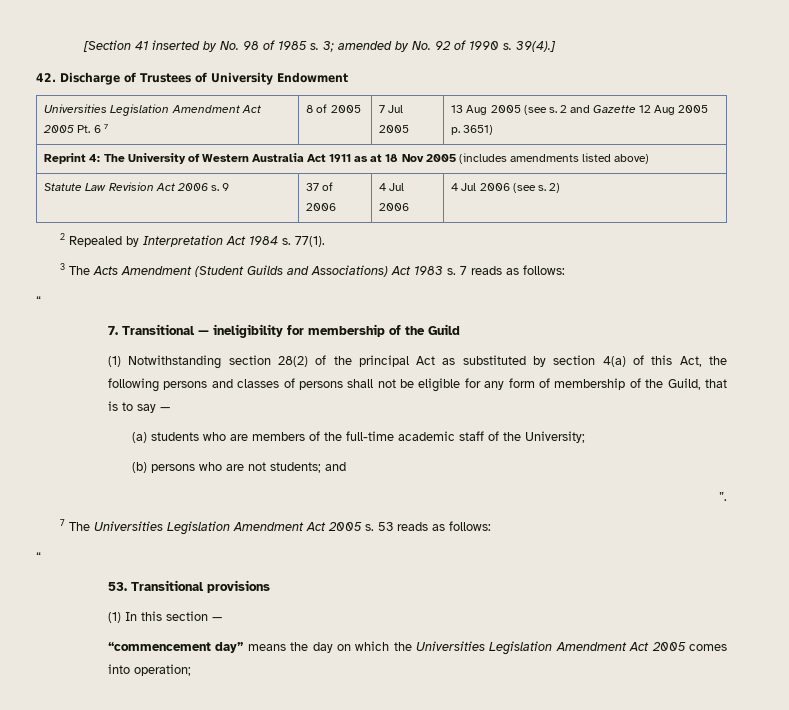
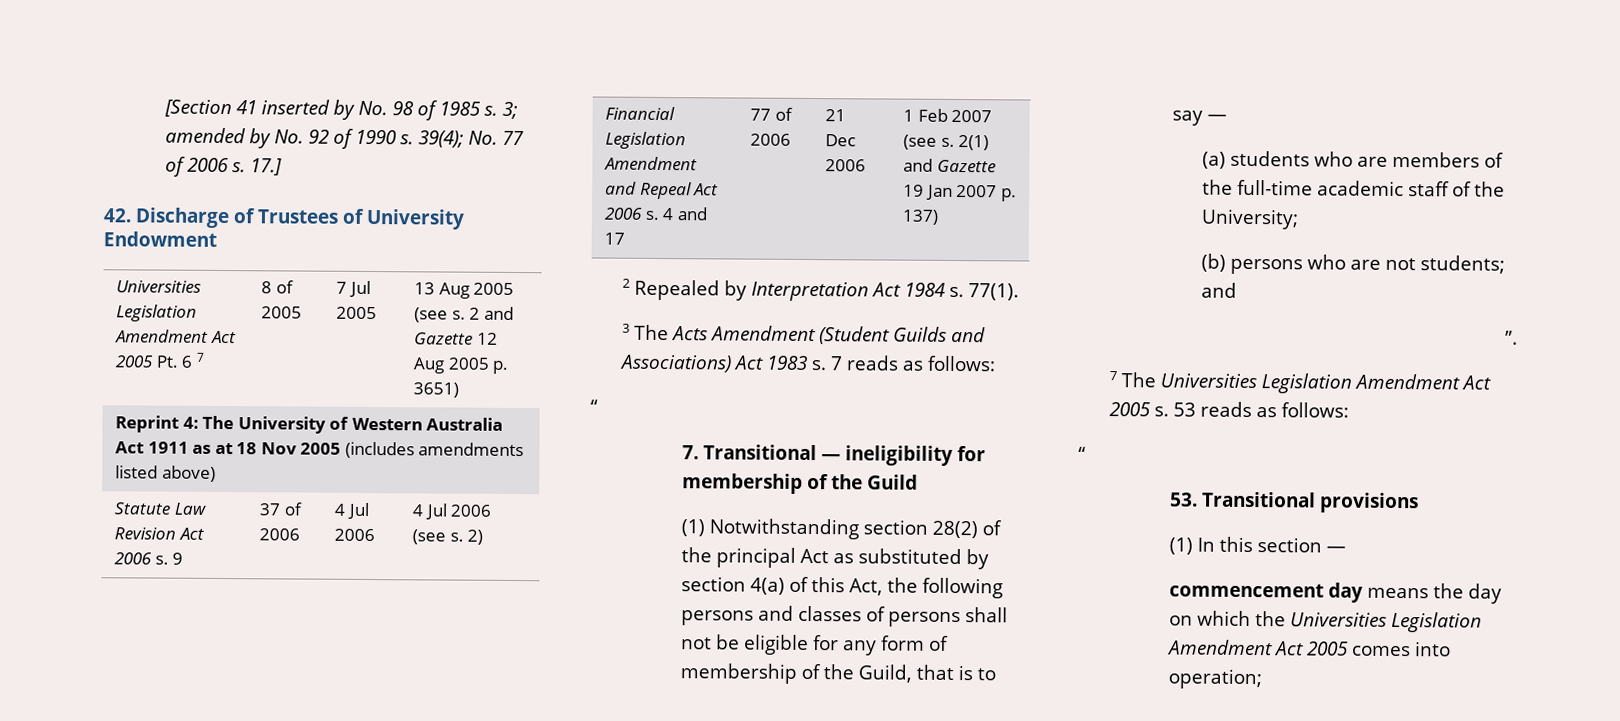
[515,41,556,52] 39(4).] -> [418,130,525,148] [165,156,283,177] 39(4); No. 77 of 2006 s. 17.]
(560, 188) none -> [605,106,676,121] [605,131,687,150] [604,156,699,171] [605,181,720,200] [604,207,708,221] [604,232,626,245] [750,107,793,121] [750,133,792,146] [825,109,847,122] [825,134,857,147] [825,159,867,172] [903,108,993,123] [903,134,990,151] [903,158,996,173] [903,184,1017,202] [902,209,940,225] // Financial Legislation Amendment and Repeal Act 2006 s. 4 and 17 | 77 of 2006 | 21 Dec 2006 | 1 Feb 2007 (see s. 2(1) and Gazette 19 Jan 2007 p. 137)
[107,642,244,653] “commencement day” -> [1168,582,1363,603] commencement day

